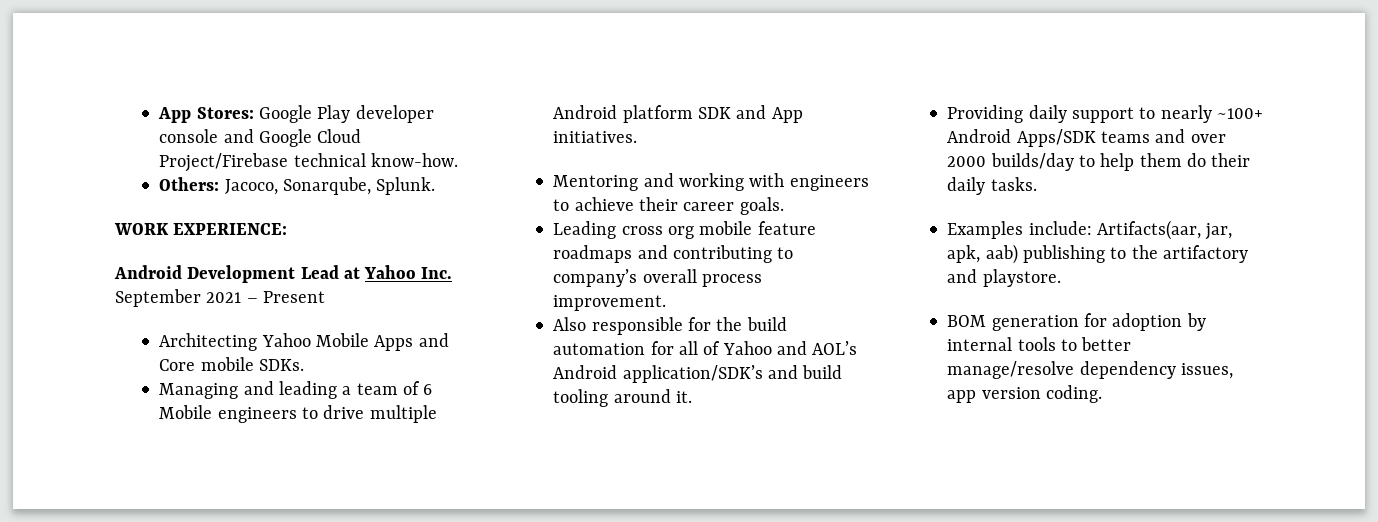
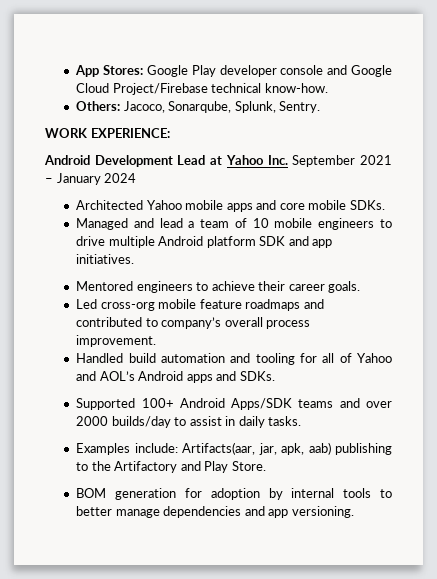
[376,177,436,195] Splunk. -> [234,101,321,113] Splunk, Sentry.
[262,291,325,303] [159,333,449,351] [159,359,196,371] Present // Architecting Yahoo Mobile Apps and Core -> [56,173,137,185] [76,200,305,212] January 2024 // Architected Yahoo mobile apps and core
[159,381,337,399] Managing and leading -> [76,218,183,230] Managed and lead
[423,384,433,395] [159,405,213,419] 6 Mobile -> [252,218,313,228] 10 mobile
[771,107,803,123] App -> [312,239,333,248] app
[553,173,785,191] Mentoring and working with -> [76,281,134,291] Mentored
[553,221,694,239] Leading cross org -> [76,299,155,311] Led cross-org
[672,245,772,263] contributing -> [76,317,143,327] contributed
[553,317,787,335] [553,343,646,355] Also responsible for the build automation -> [76,353,295,365] Handled build automation and tooling
[622,365,843,383] [553,389,692,407] [947,105,1263,123] application/SDK’s and build tooling around it. // Providing daily support to nearly ~100+ -> [186,371,275,383] [76,398,174,410] apps and SDKs. // Supported 100+
[1100,153,1251,171] help them do their -> [189,416,236,426] assist in
[1162,245,1248,263] [947,269,1061,287] artifactory and playstore. -> [114,461,266,473] Artifactory and Play Store.
[947,361,1233,379] [947,385,1102,403] manage/resolve dependency issues, app version coding. -> [115,506,354,518] manage dependencies and app versioning.

